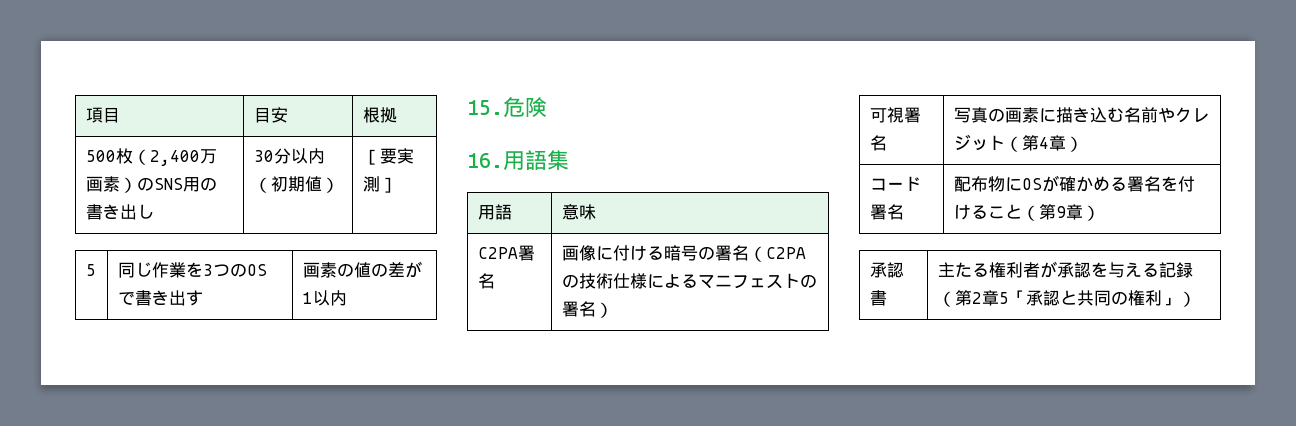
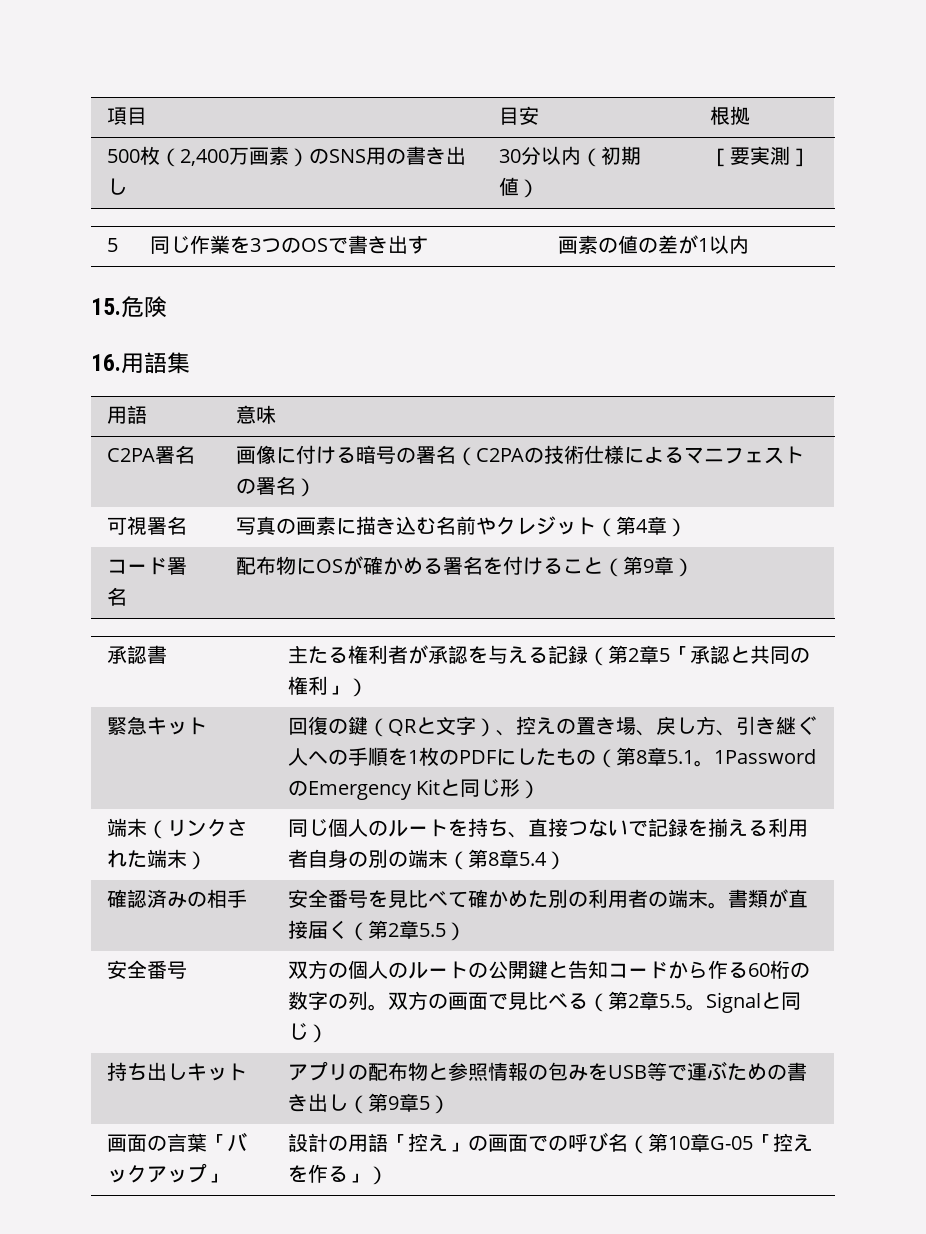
(1196, 299) none -> [106,716,207,735] [287,716,816,737] [287,747,816,768] [287,778,540,800] [106,818,247,839] [106,849,207,870] [287,818,808,838] [287,849,566,870] [106,889,247,908] [287,889,808,909] [287,920,466,941] [106,960,187,979] [287,960,810,979] [287,991,801,1013] [287,1023,328,1043] [106,1062,247,1081] [287,1061,807,1081] [287,1093,450,1114] [106,1132,247,1152] [106,1163,227,1183] [287,1132,813,1154] [287,1164,388,1185] // 緊急キット | 回復の鍵（QRと文字）、控えの置き場、戻し方、引き継ぐ人への手順を1枚のPDFにしたもの（第8章5.1。1PasswordのEmergency Kitと同じ形） // 端末（リンクされた端末） | 同じ個人のルートを持ち、直接つないで記録を揃える利用者自身の別の端末（第8章5.4） // 確認済みの相手 | 安全番号を見比べて確かめた別の利用者の端末。書類が直接届く（第2章5.5） // 安全番号 | 双方の個人のルートの公開鍵と告知コードから作る60桁の数字の列。双方の画面で見比べる（第2章5.5。Signalと同じ） // 持ち出しキット | アプリの配布物と参照情報の包みをUSB等で運ぶための書き出し（第9章5） // 画面の言葉「バックアップ」 | 設計の用語「控え」の画面での呼び名（第10章G-05「控えを作る」）

